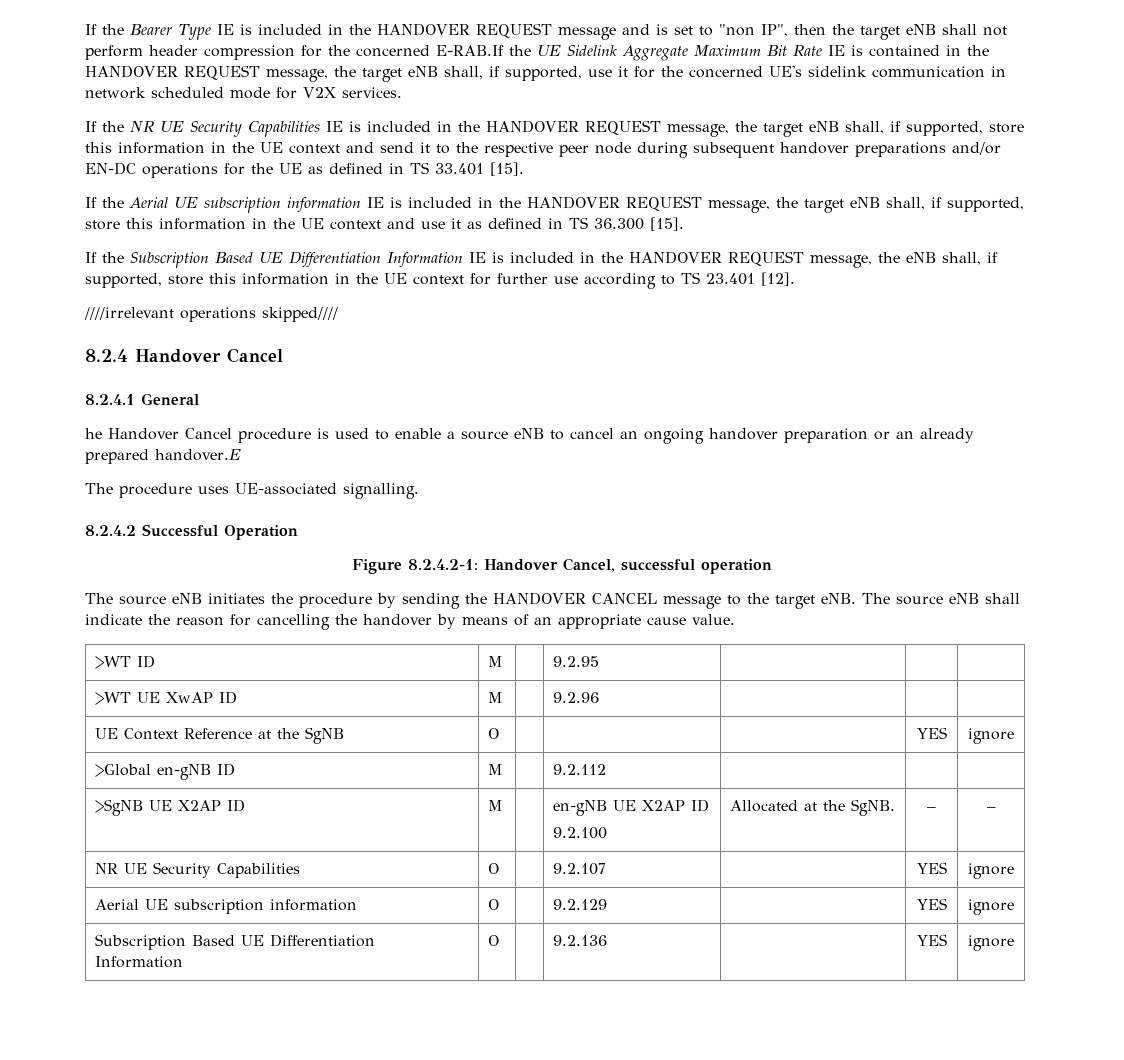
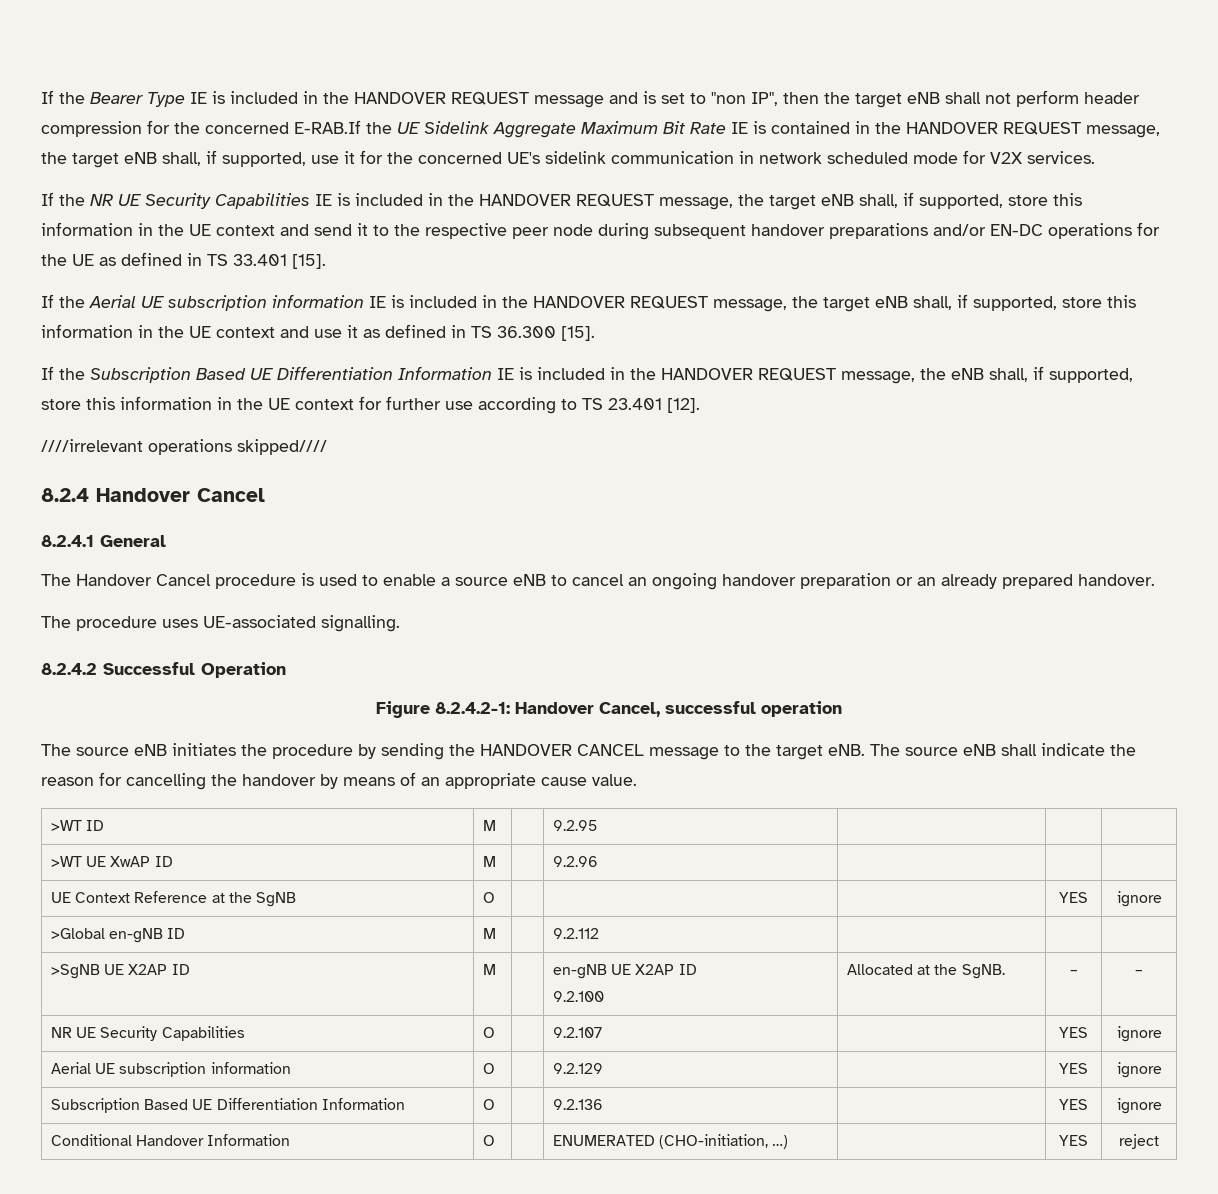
[85,428,102,439] he -> [41,574,71,586] The
[155,449,241,461] handover.E -> [1078,574,1155,586] handover.
(1014, 943) none -> [50,1134,291,1146] [482,1135,495,1146] [552,1134,789,1149] [1059,1135,1088,1146] [1119,1134,1159,1149] // Conditional Handover Information | O | | ENUMERATED (CHO-initiation, …) | | YES | reject

